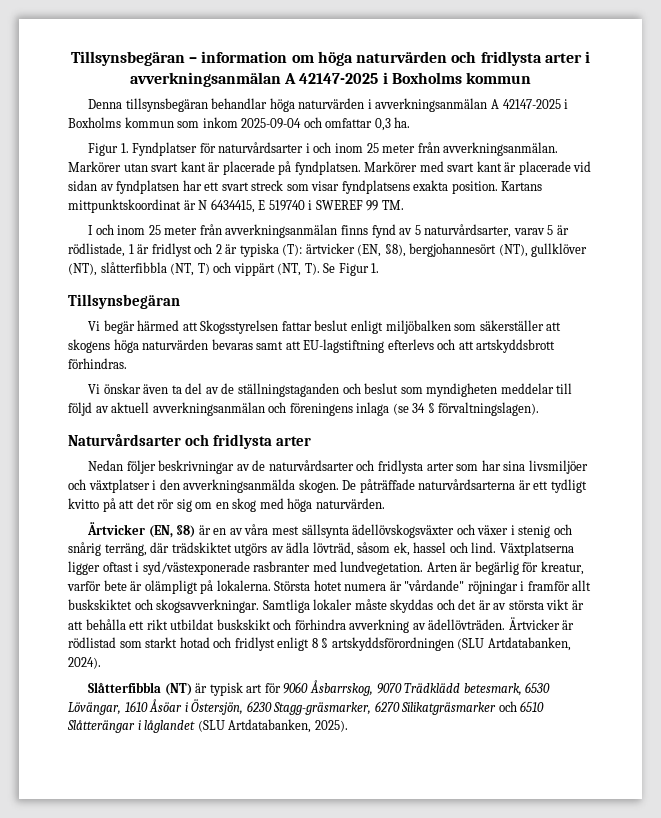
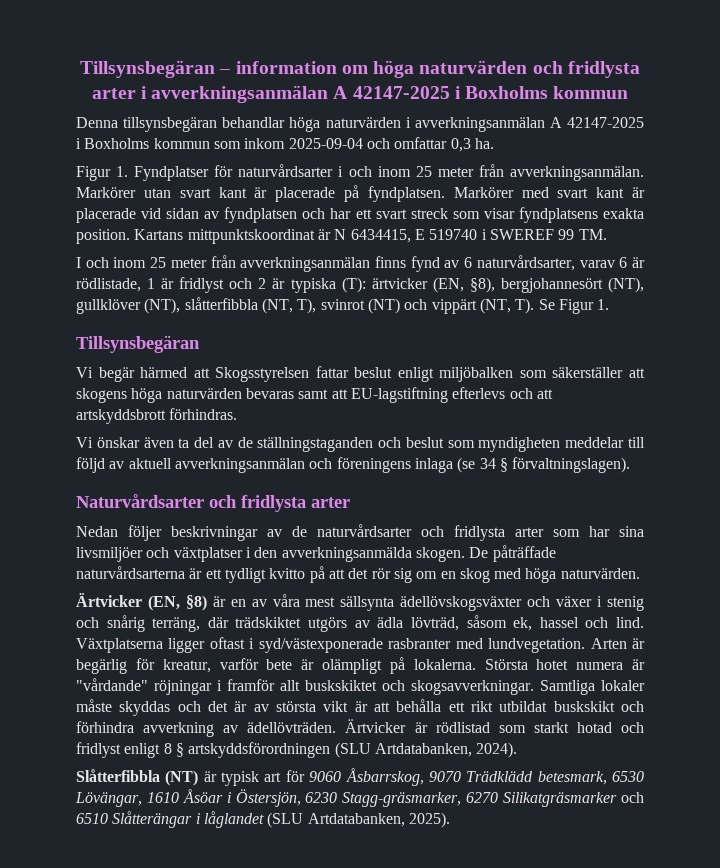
(180, 187) none -> [302,208,326,219] och
[414,225,421,235] 5 -> [464,257,473,268] 6
[547,225,554,235] 5 -> [619,257,628,268] 6
[197,263,210,275] T) -> [297,298,400,314] T), svinrot (NT)

